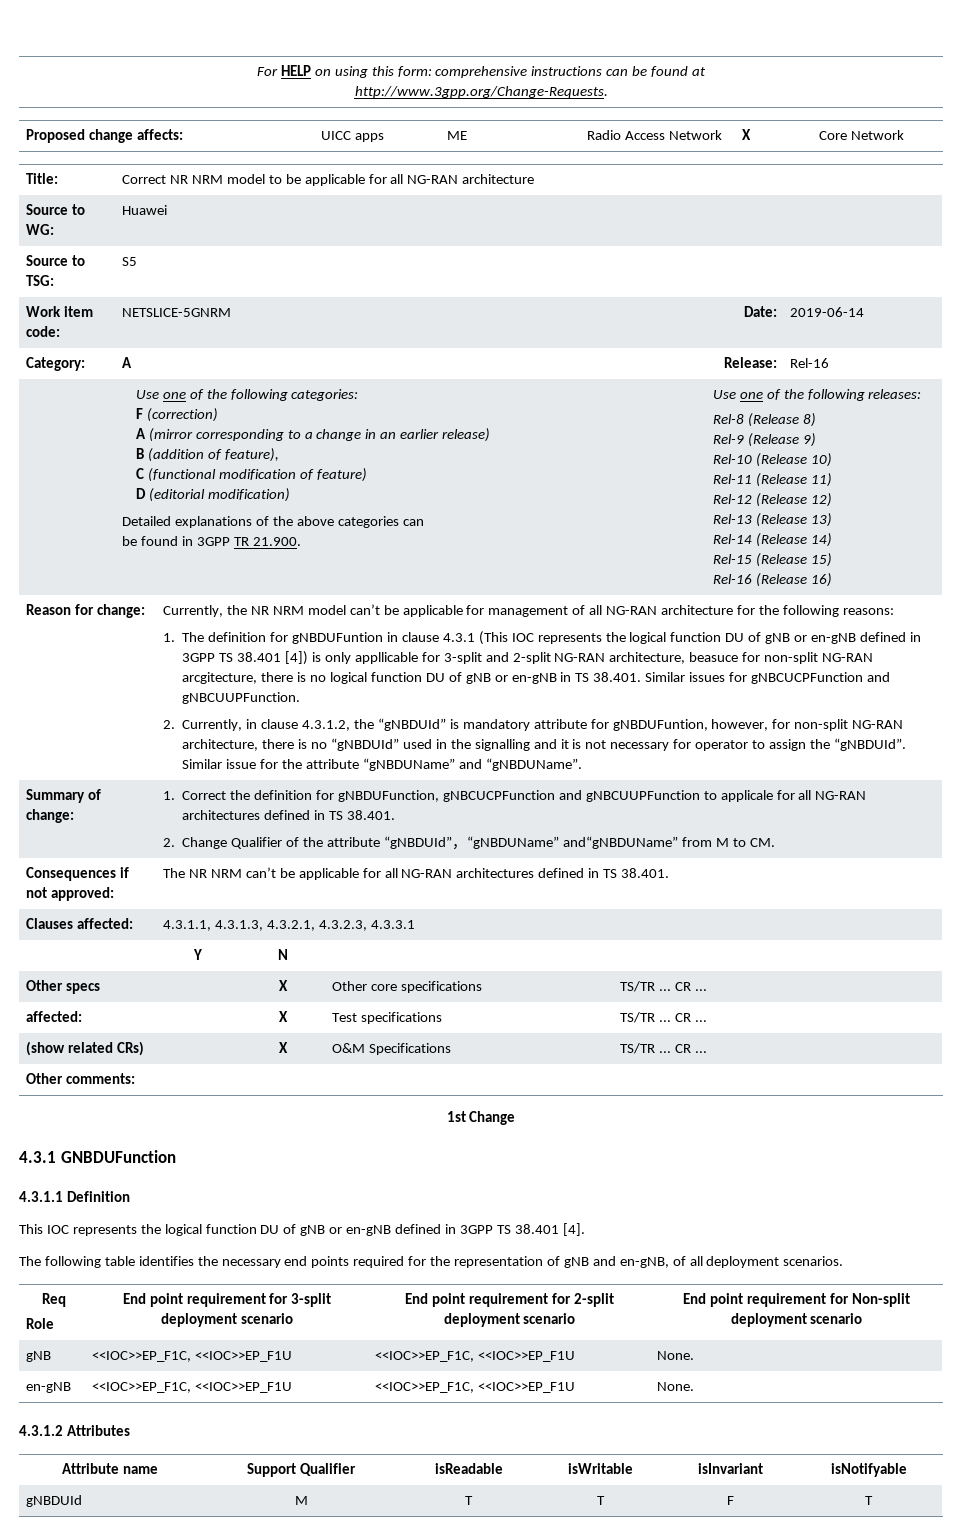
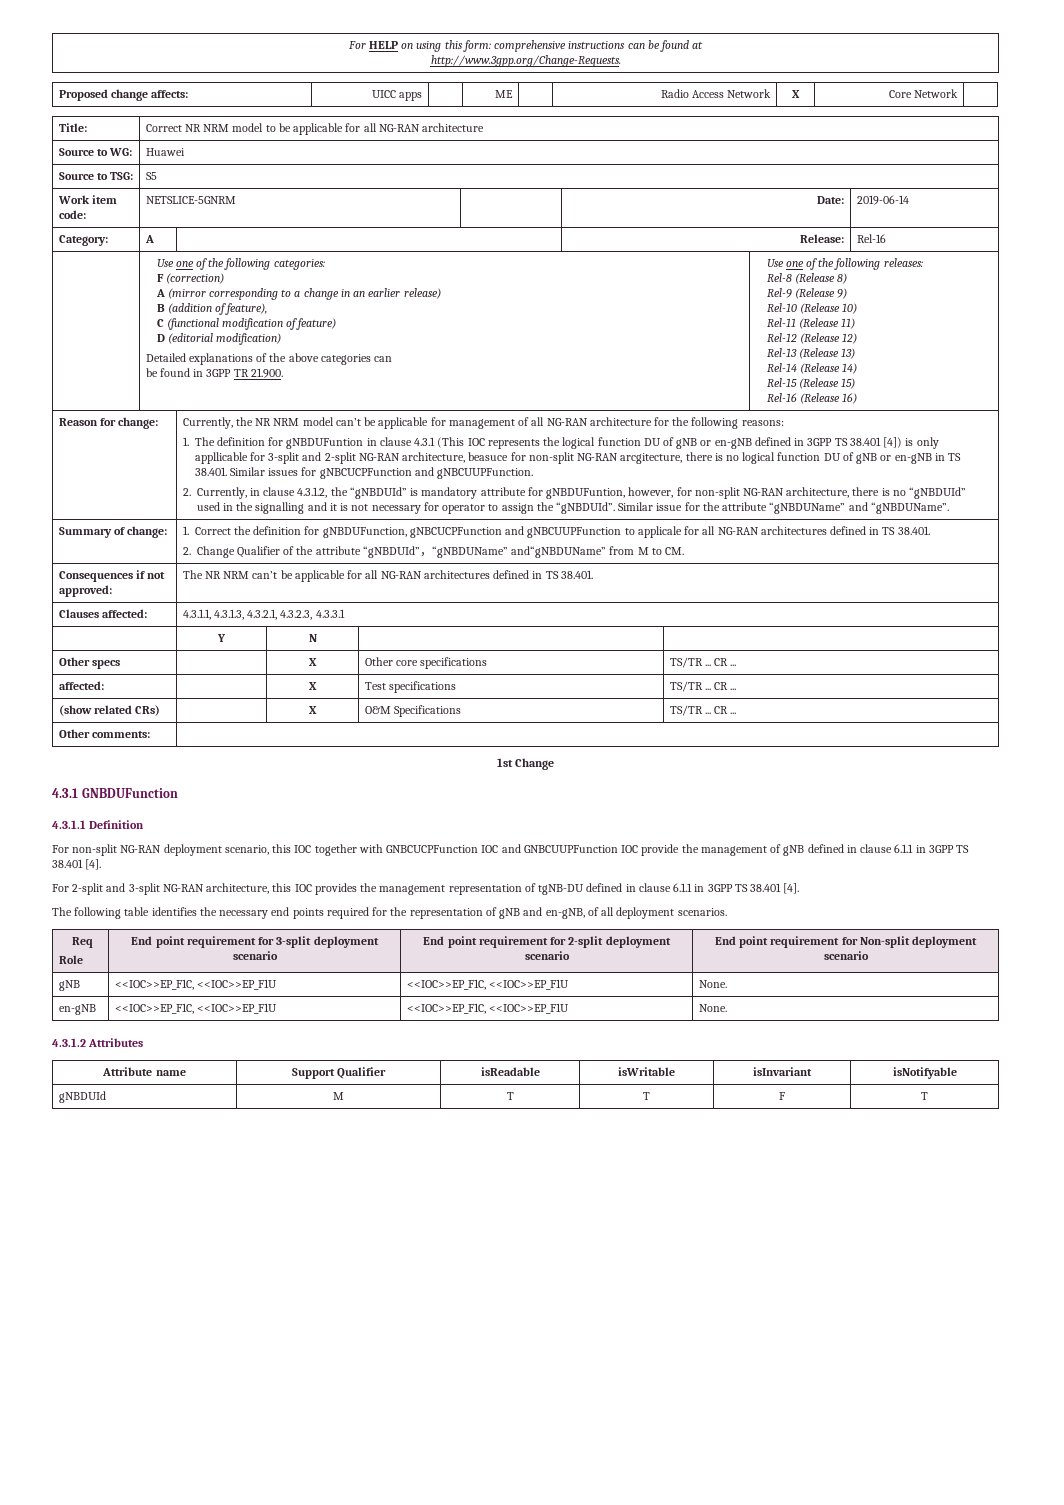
[19,1224,442,1236] This IOC represents the logical function DU of gNB or en-gNB defined -> [52,844,970,856] [52,859,102,870] [52,883,693,895] For non-split NG-RAN deployment scenario, this IOC together with GNBCUCPFunction IOC and GNBCUUPFunction IOC provide the management of gNB defined in clause 6.1.1 in 3GPP TS 38.401 [4]. // For 2-split and 3-split NG-RAN architecture, this IOC provides the management representation of tgNB-DU defined in clause 6.1.1

